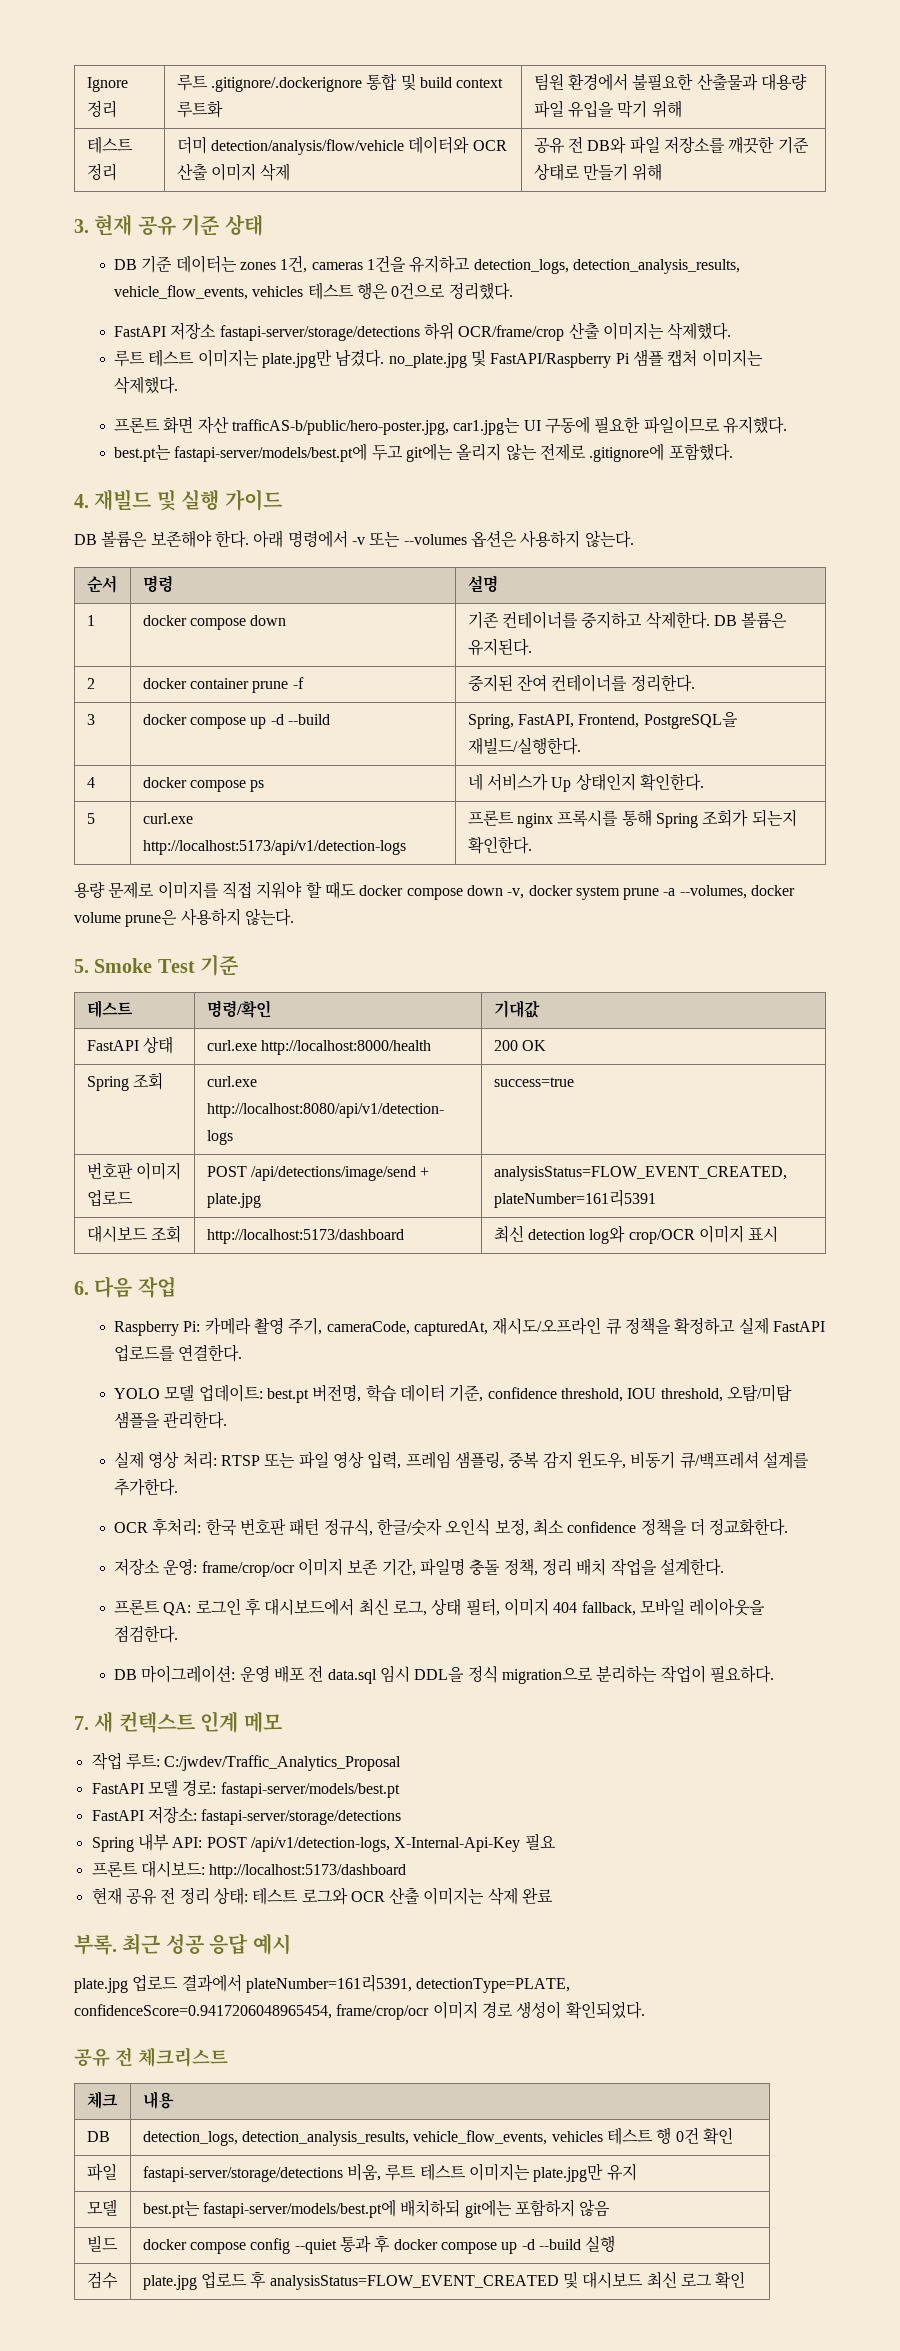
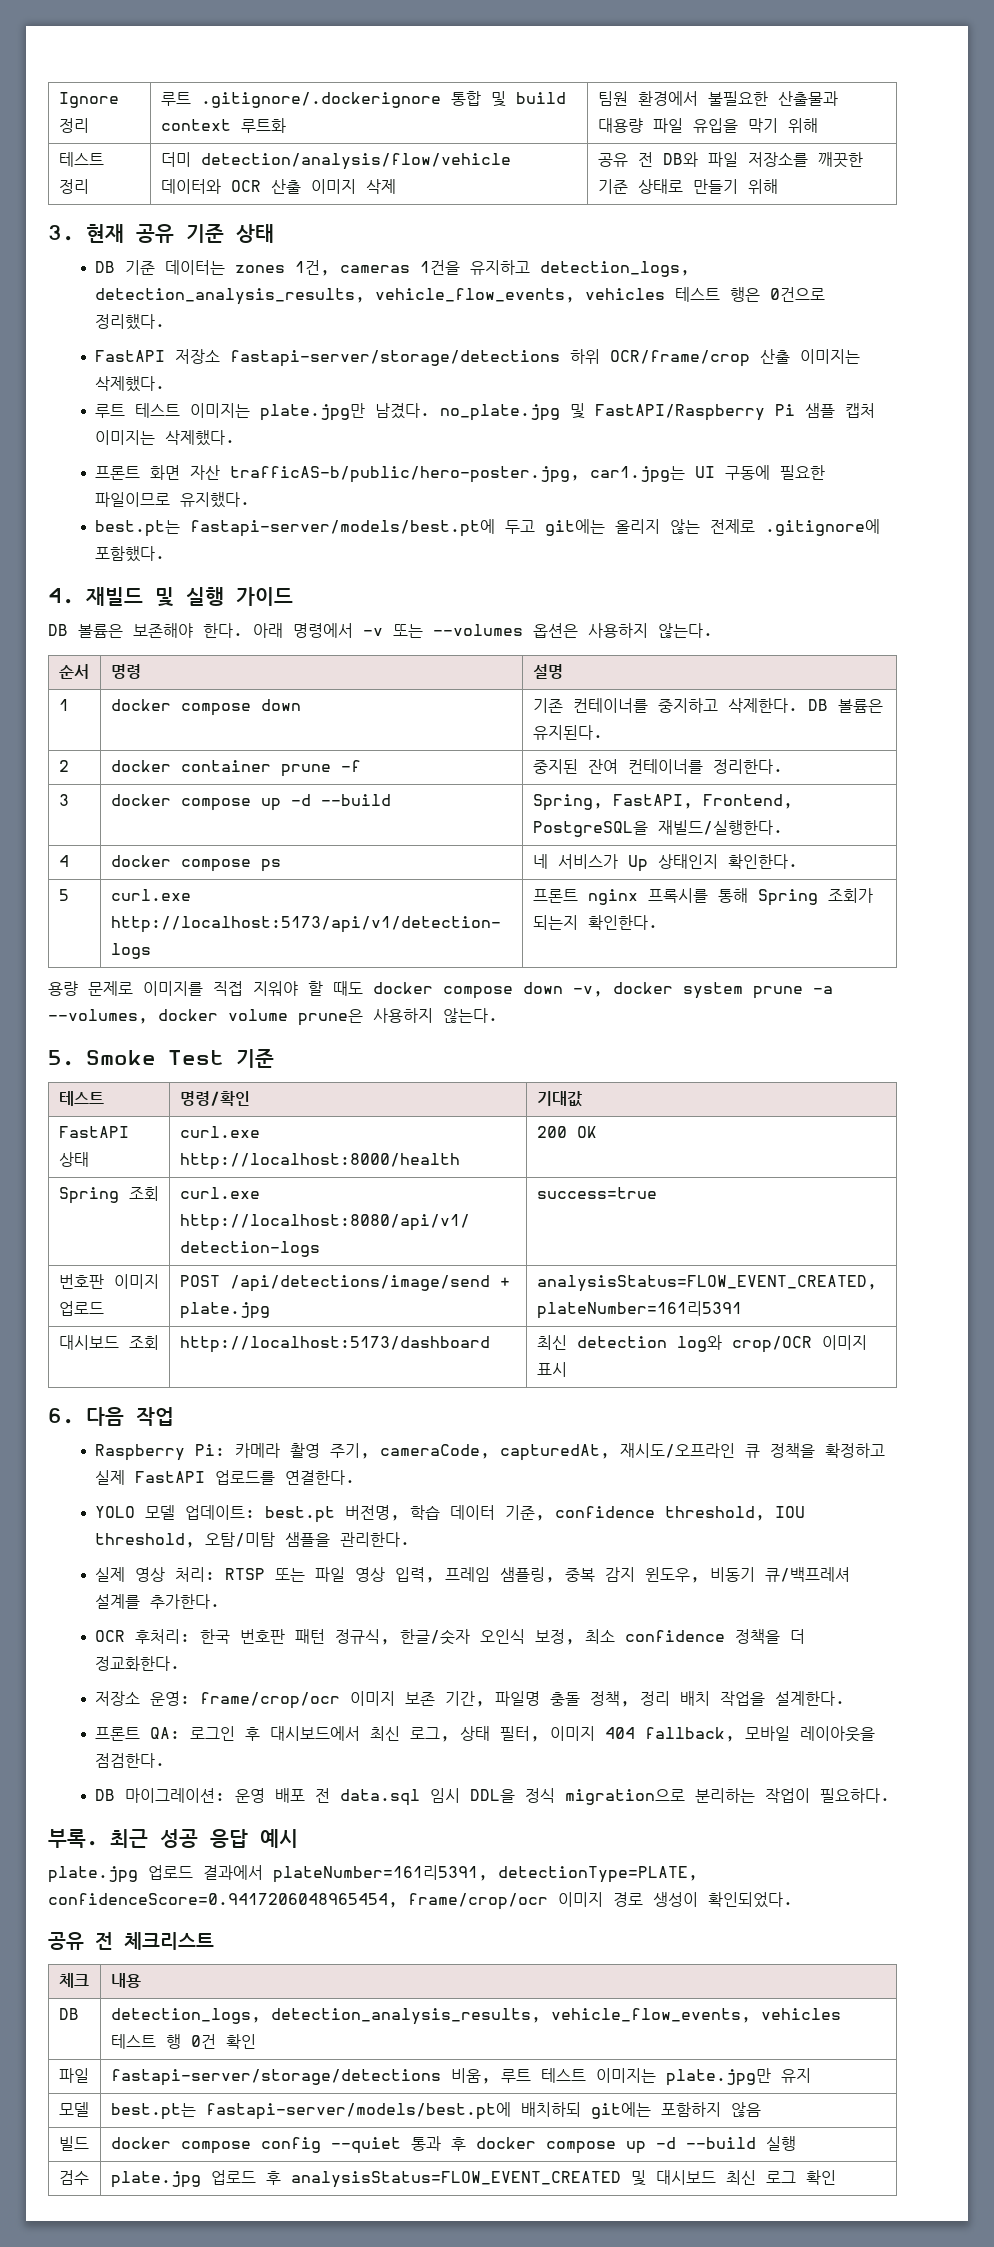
[74,1711,282,1733] [91,1752,402,1771] [91,1779,400,1798] [91,1806,402,1825] [91,1833,556,1852] [91,1860,407,1879] [91,1887,554,1905] // 7. 새 컨텍스트 인계 메모 // 작업 루트: C:/jwdev/Traffic_Analytics_Proposal // FastAPI 모델 경로: fastapi-server/models/best.pt // FastAPI 저장소: fastapi-server/storage/detections // Spring 내부 API: POST /api/v1/detection-logs, X-Internal-Api-Key 필요 // 프론트 대시보드: http://localhost:5173/dashboard // 현재 공유 전 정리 상태: 테스트 로그와 OCR 산출 이미지는 삭제 완료 -> (891, 1795) none

